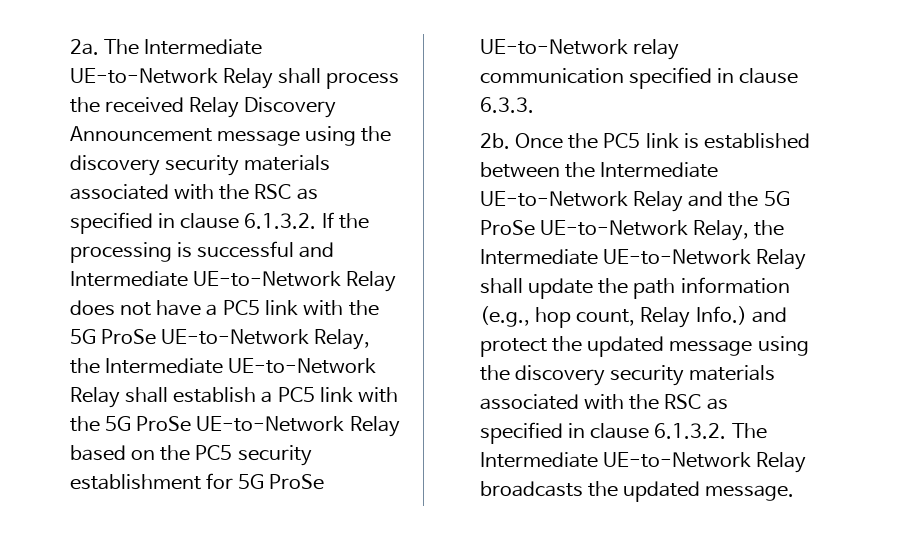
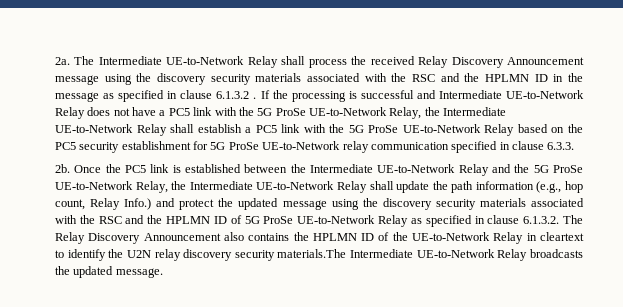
[296,188,318,200] [69,212,317,234] as specified in clause 6.1.3.2. -> [440,73,583,82] [54,90,257,102] and the HPLMN ID in the message as specified in clause 6.1.3.2 .
(702, 401) none -> [125,215,409,227] and the HPLMN ID of 5G ProSe UE-to-Network Relay
(767, 431) none -> [54,232,585,244] [54,249,347,261] Relay Discovery Announcement also contains the HPLMN ID of the UE-to-Network Relay in cleartext to identify the U2N relay discovery security materials.The

